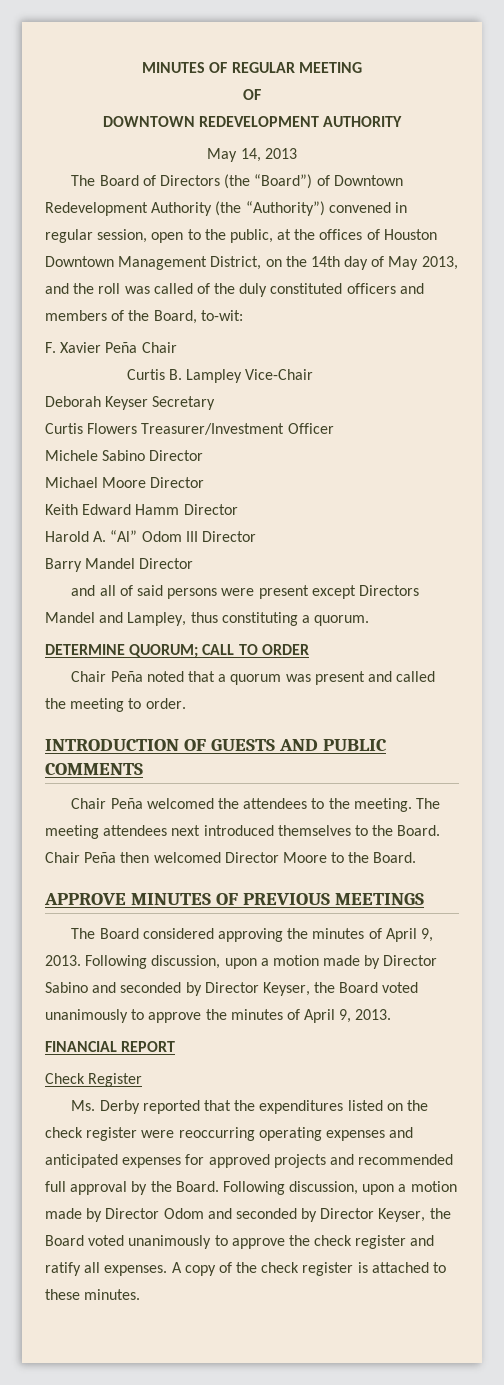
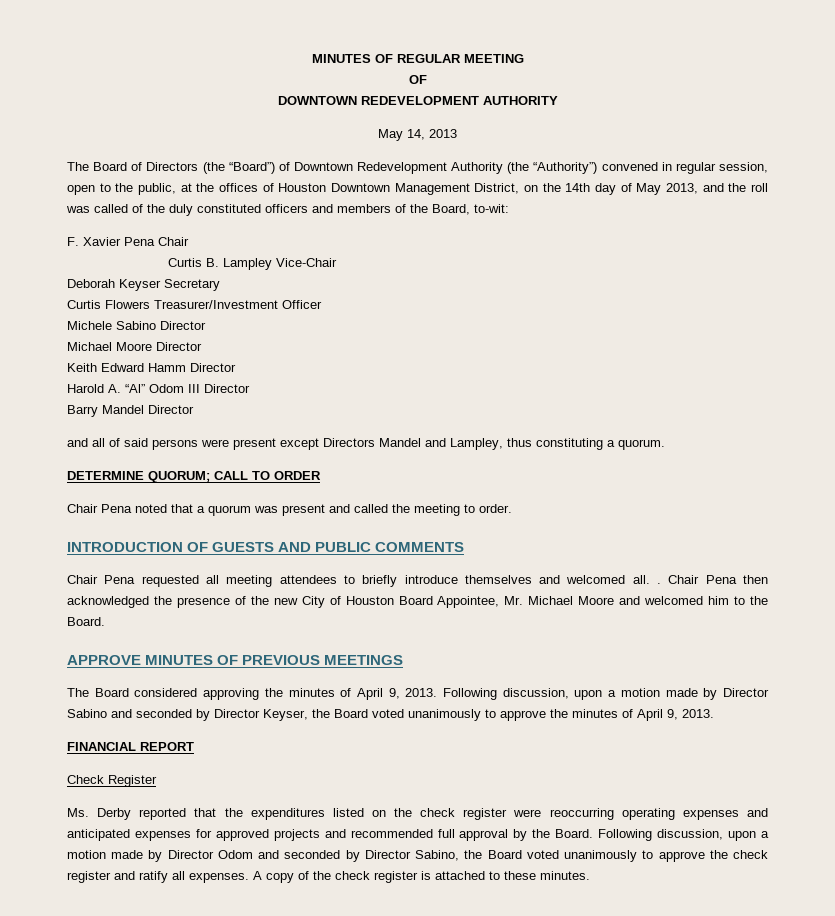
[105,342,138,353] Peña -> [124,237,155,246] Pena
[110,671,143,682] Peña -> [101,504,132,513] Pena
[110,798,440,812] [45,825,441,839] [45,852,327,863] Peña welcomed the attendees to the meeting. The meeting attendees next introduced themselves to the Board. Chair Peña then welcomed Director Moore -> [104,575,768,587] [67,596,730,608] Pena requested all meeting attendees to briefly introduce themselves and welcomed all. . Chair Pena then acknowledged the presence of the new City of Houston Board Appointee, Mr. Michael Moore and welcomed him
[378,1208,426,1222] Keyser, -> [415,850,460,861] Sabino,

